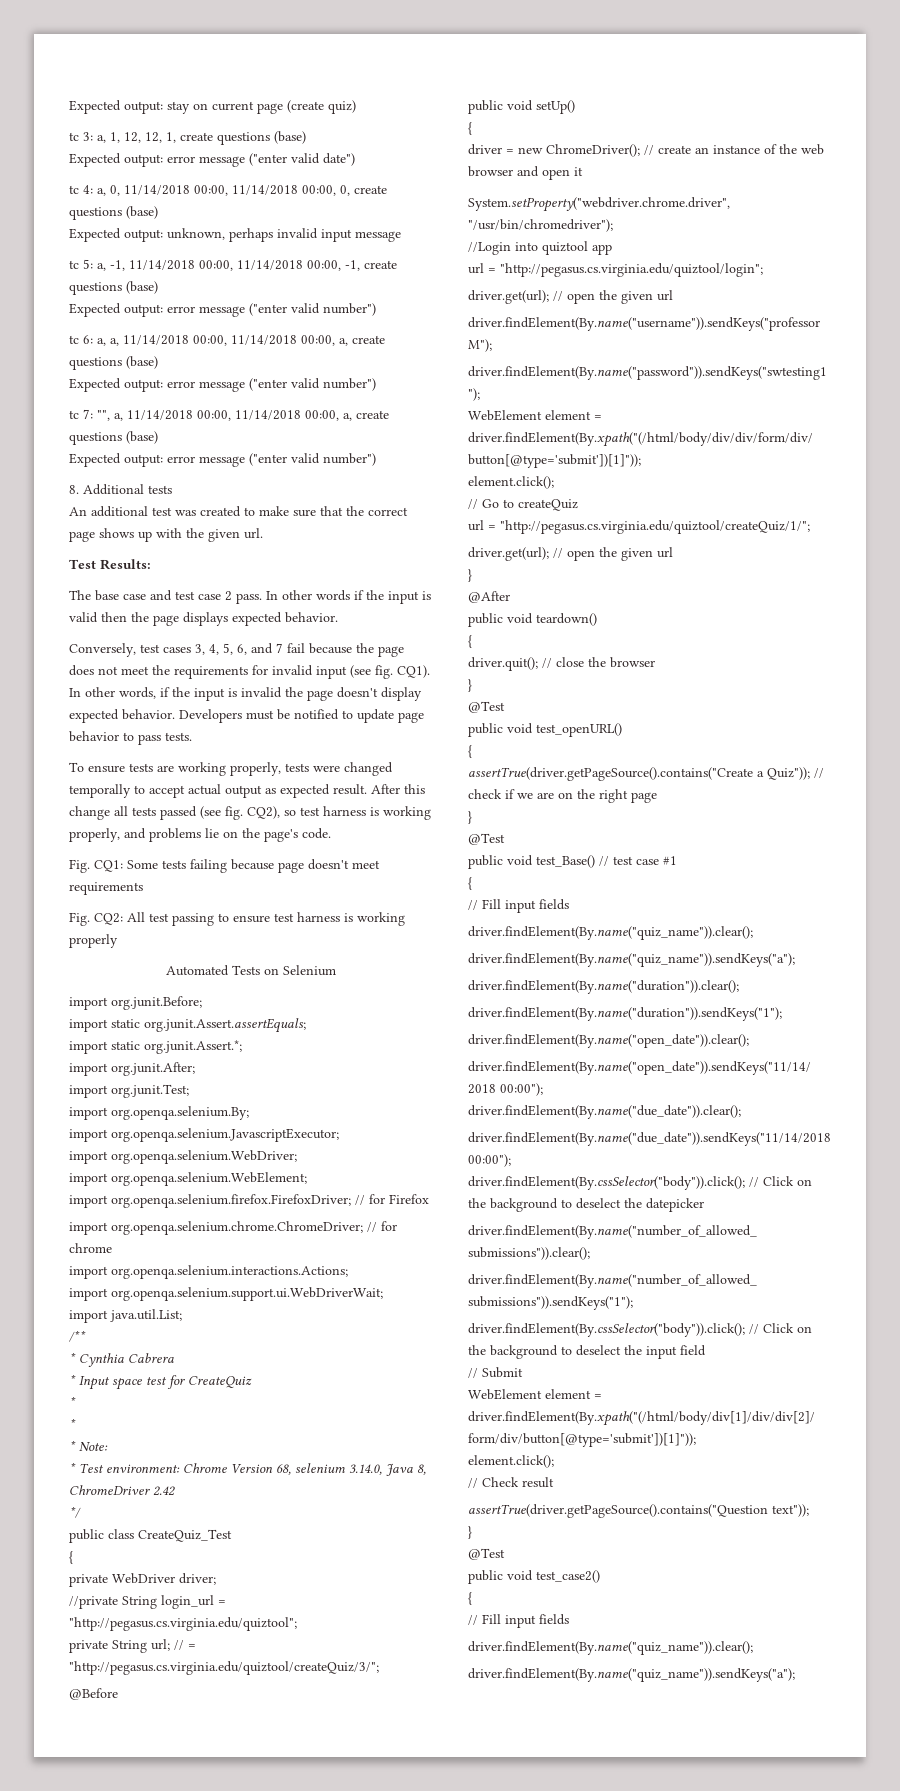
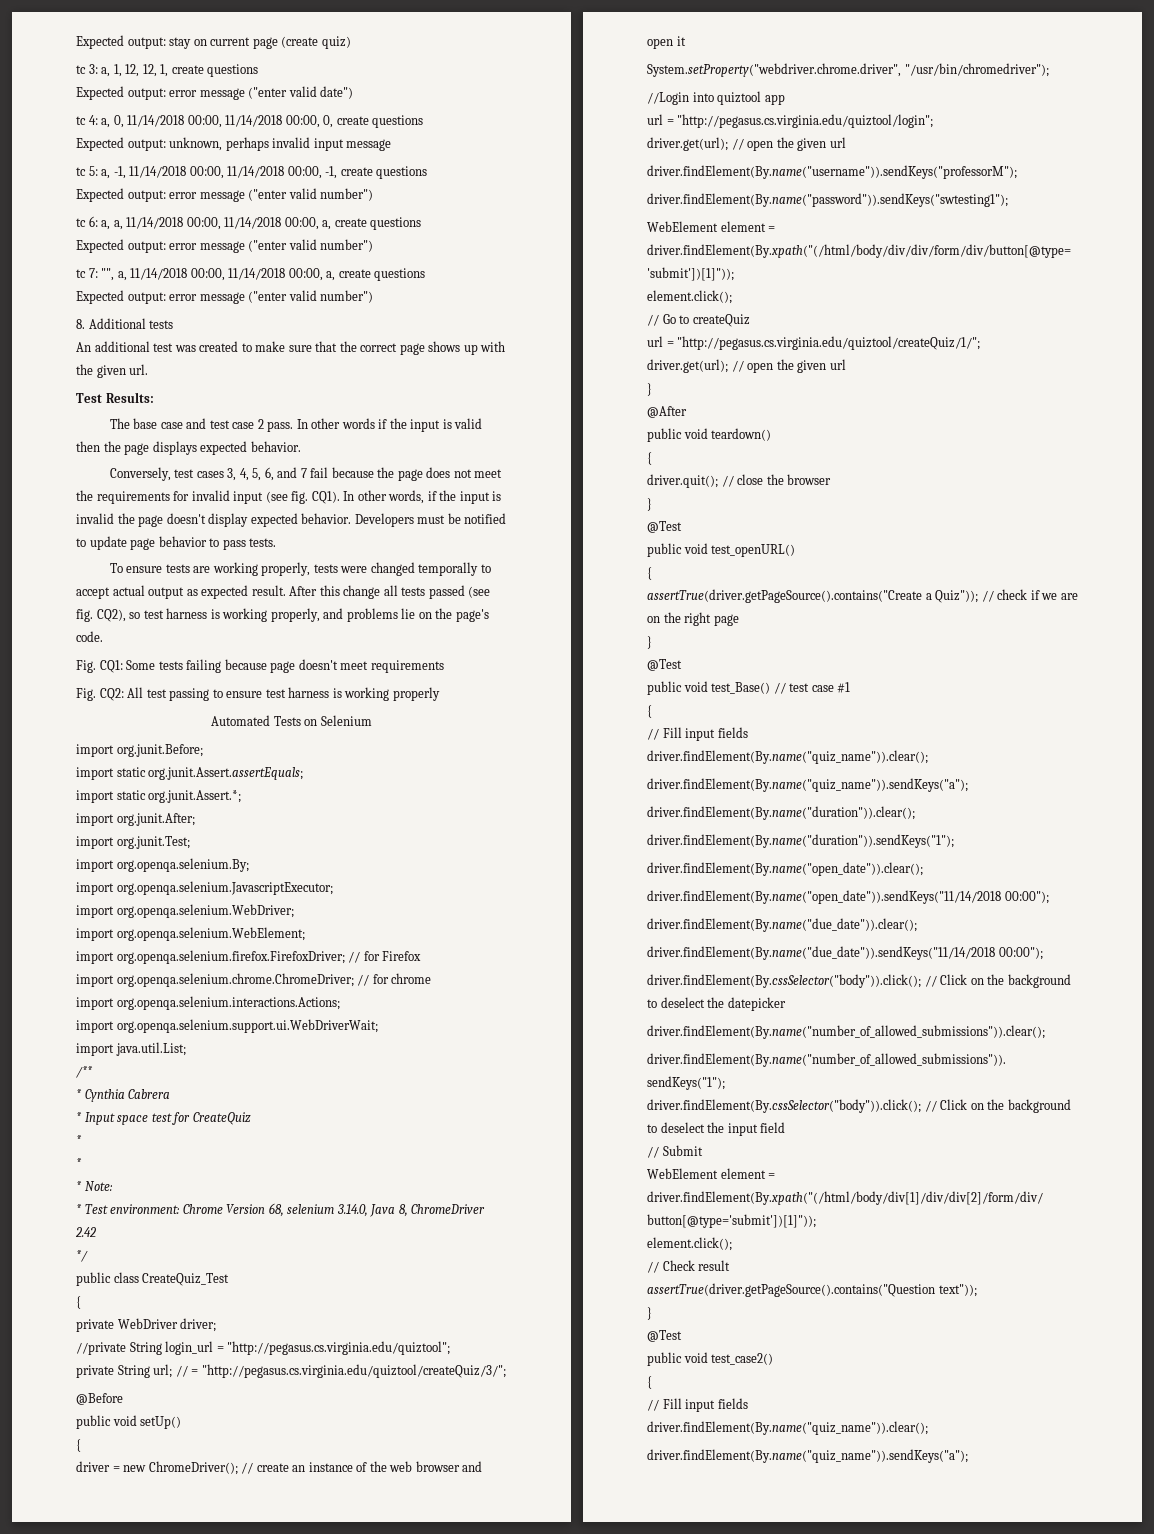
[274,131,306,144] (base) -> (259, 70) none
[126,206,158,219] (base) -> (424, 121) none
[126,281,158,294] (base) -> (428, 172) none
[126,356,158,369] (base) -> (422, 223) none
[126,431,158,444] (base) -> (426, 274) none

